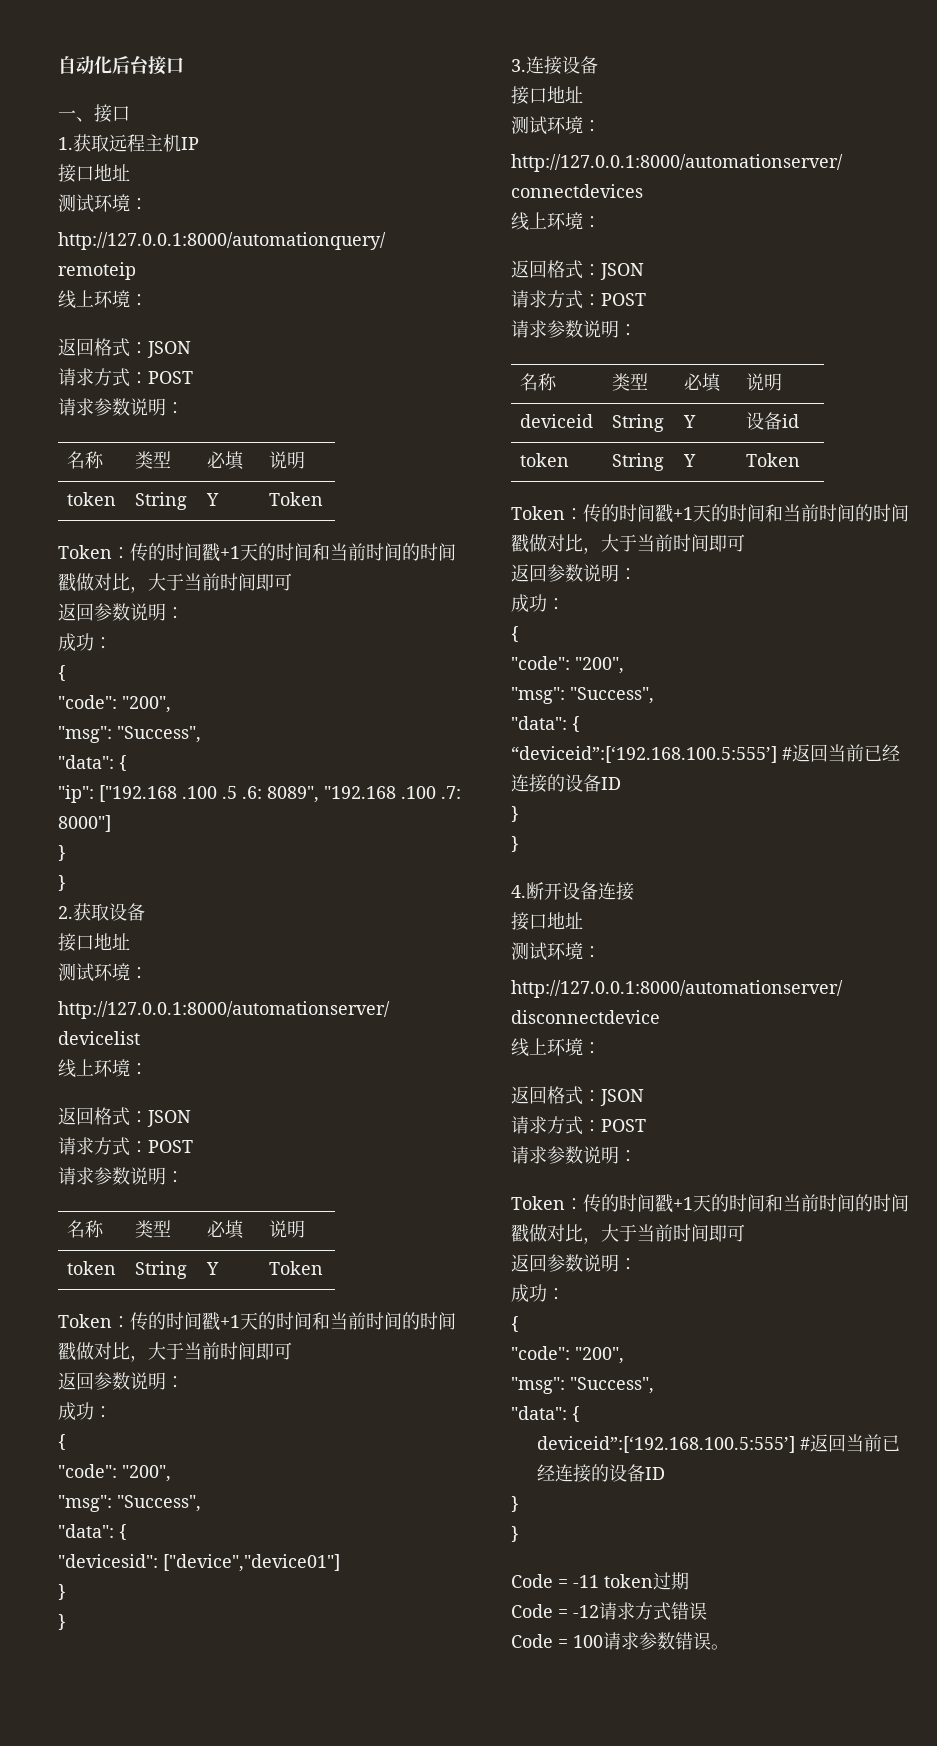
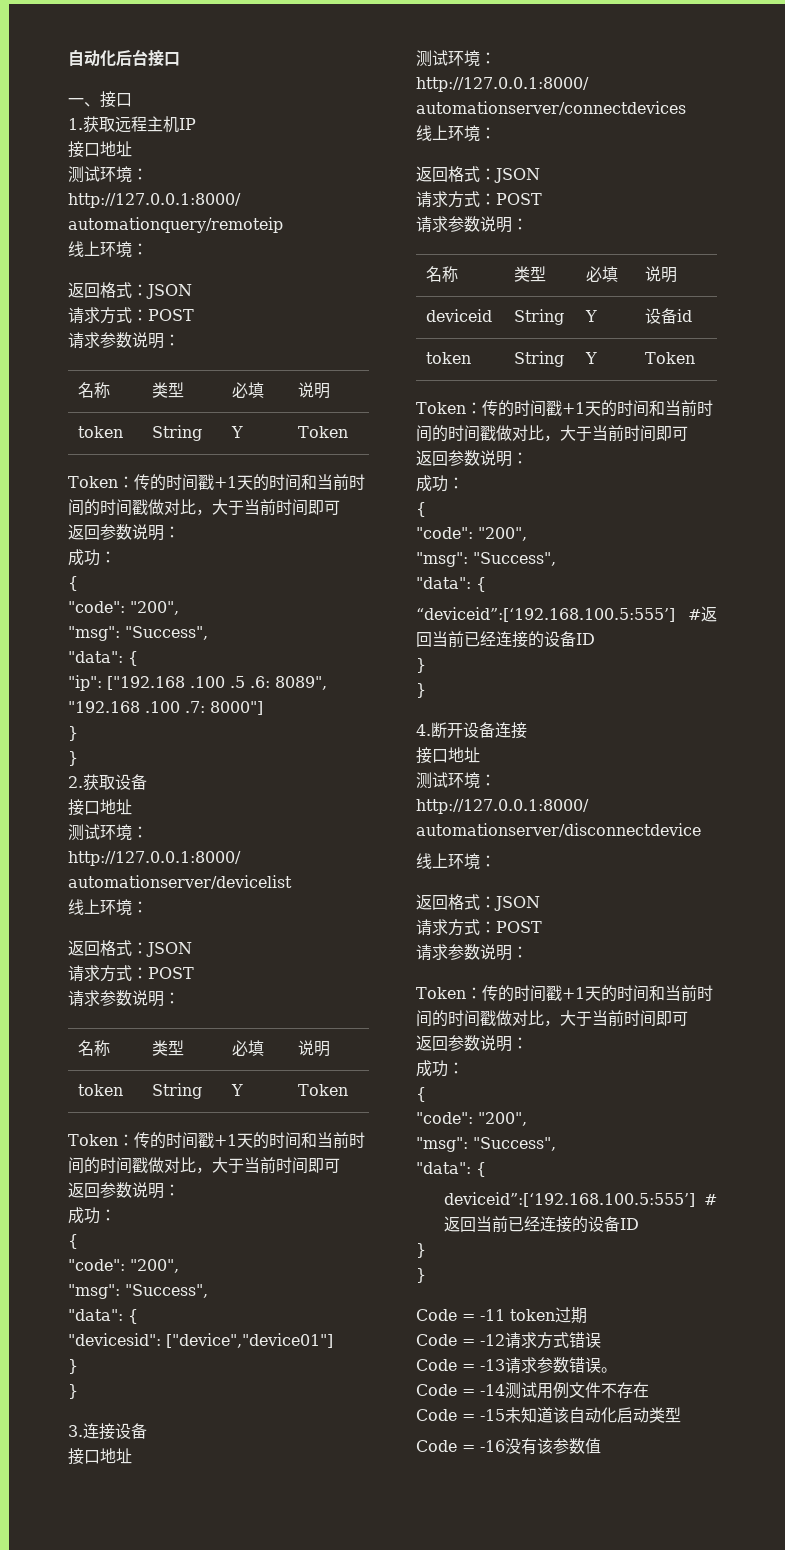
[573,1635,603,1648] 100 -> [480,1359,505,1371] -13
(729, 1647) none -> [416,1382,649,1399] [416,1407,681,1423] [416,1438,601,1455] // Code = -14测试用例文件不存在 // Code = -15未知道该自动化启动类型 // Code = -16没有该参数值

